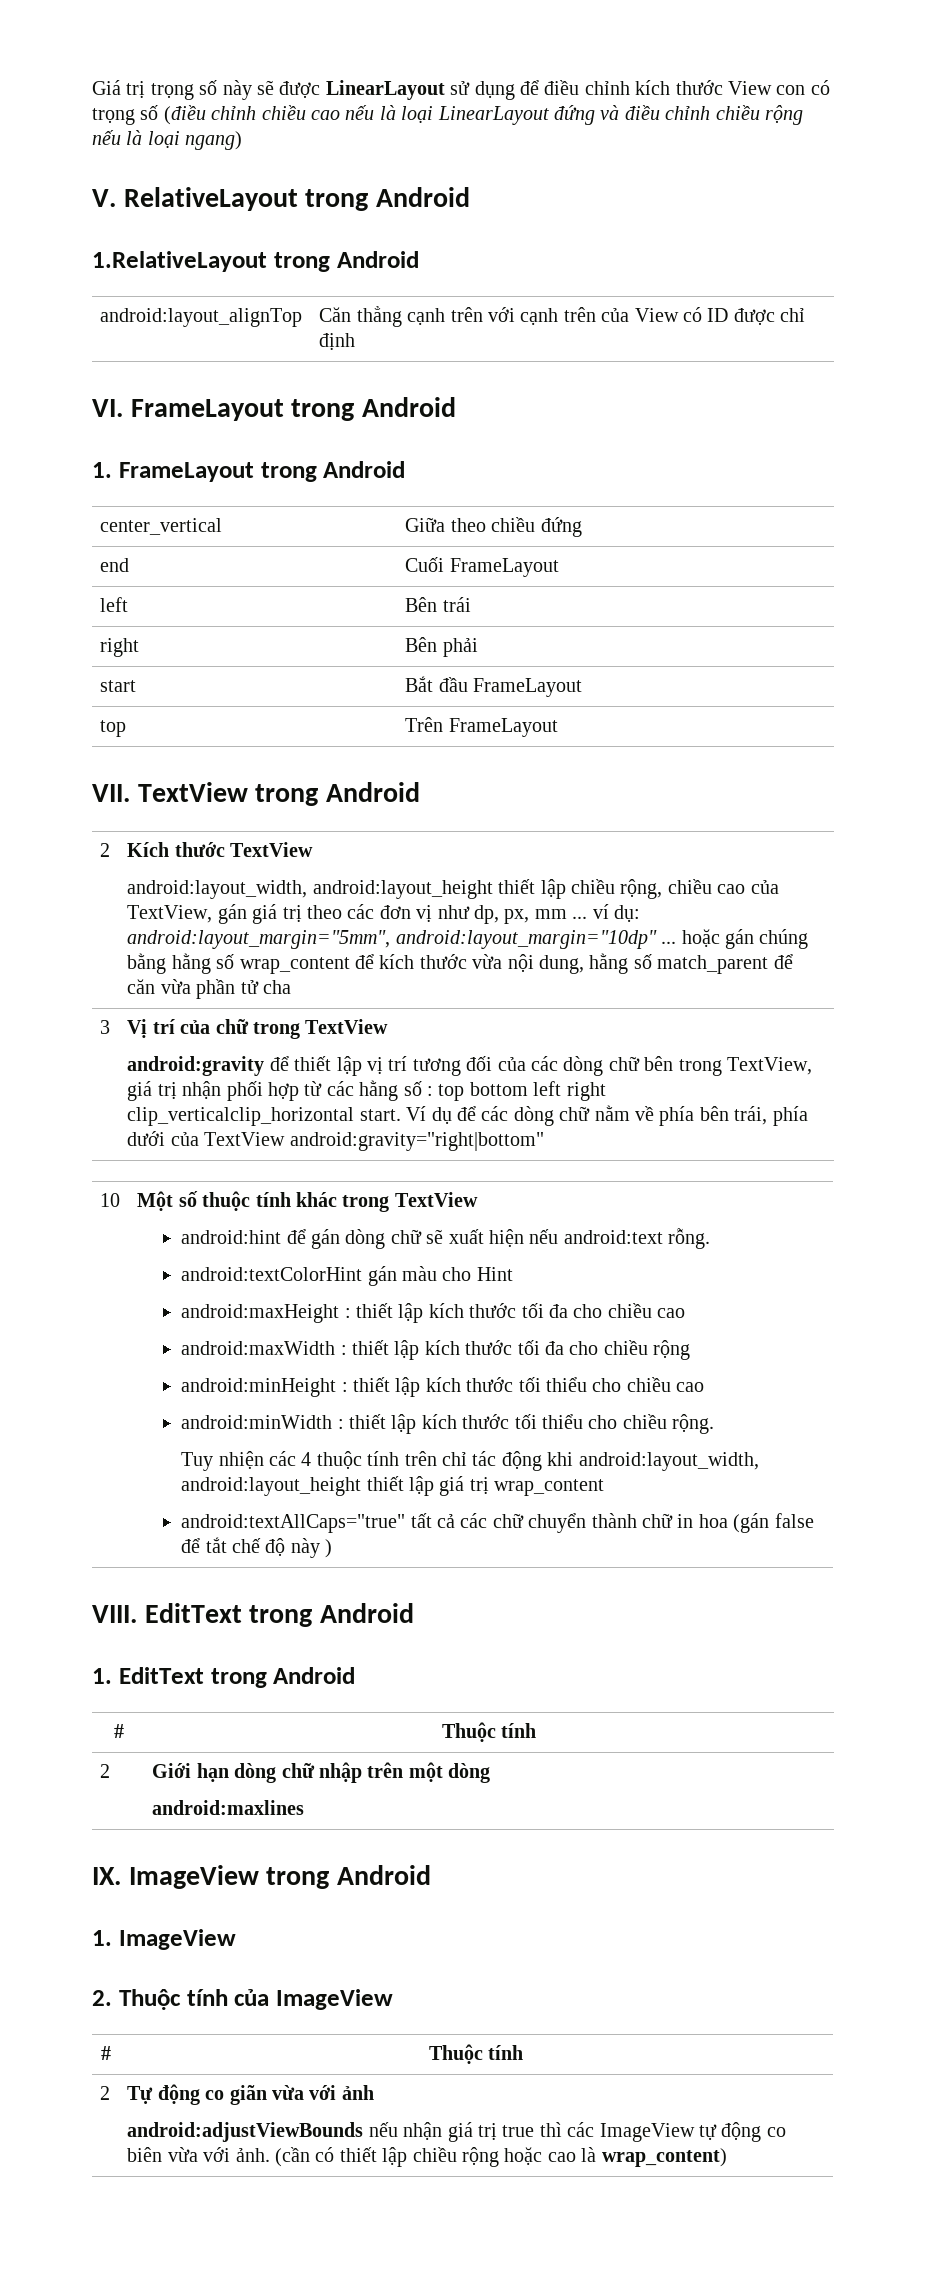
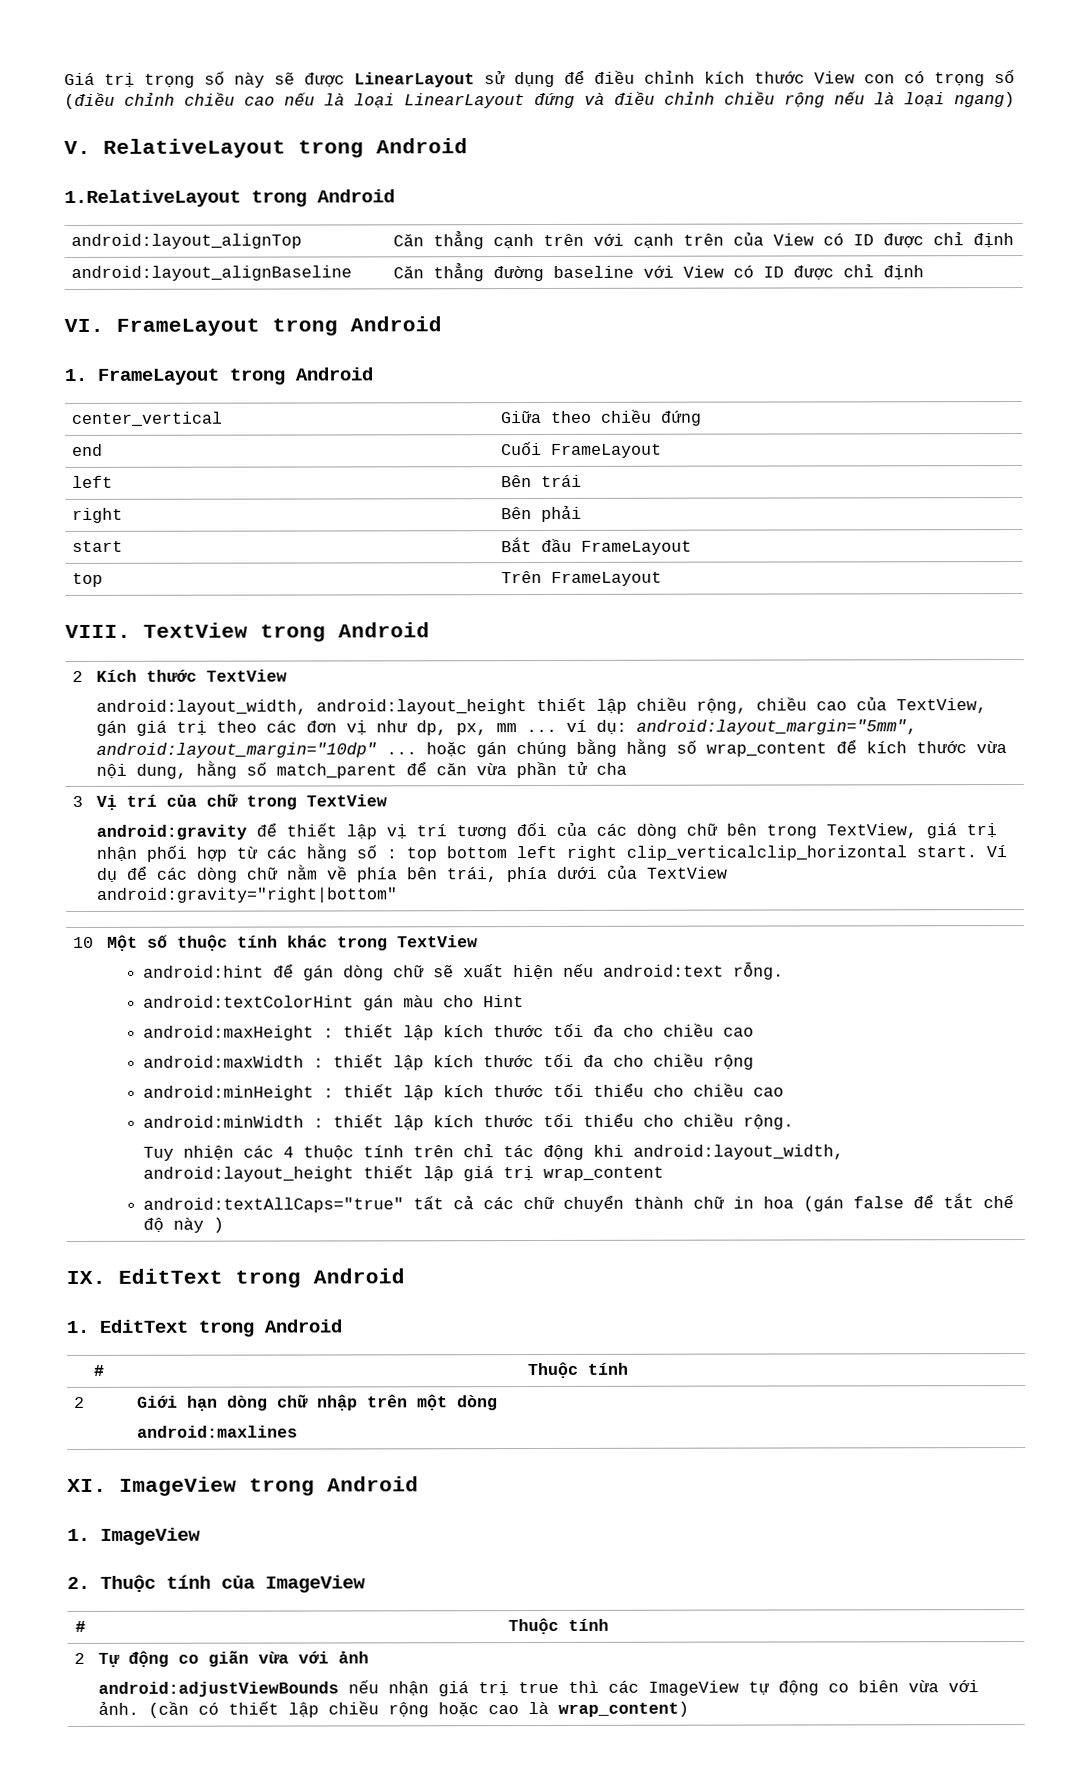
(356, 341) none -> [70,265,352,281] [392,263,924,282] // android:layout_alignBaseline | Căn thẳng đường baseline với View có ID được chỉ định
[92,784,130,802] VII. -> [65,624,131,639] VIII.
[92,1605,137,1623] VIII. -> [66,1270,106,1285] IX.
[92,1867,121,1885] IX. -> [67,1478,107,1493] XI.

